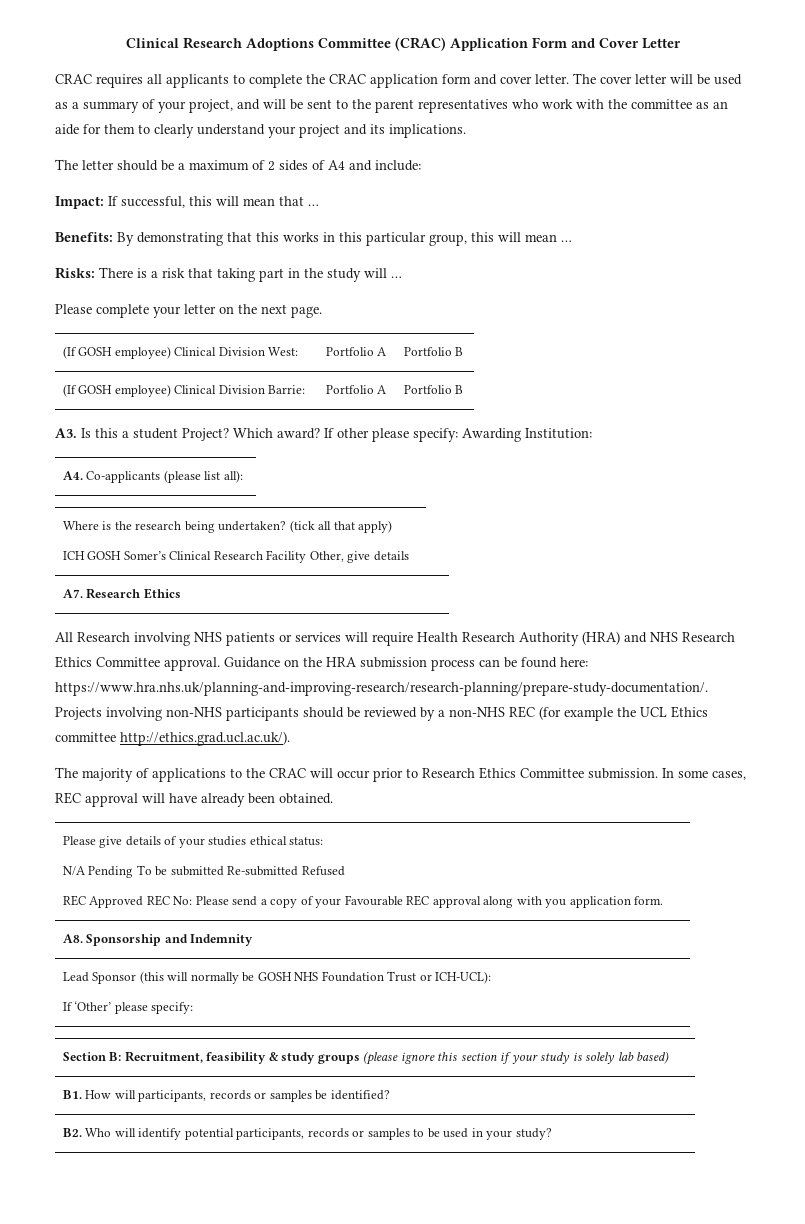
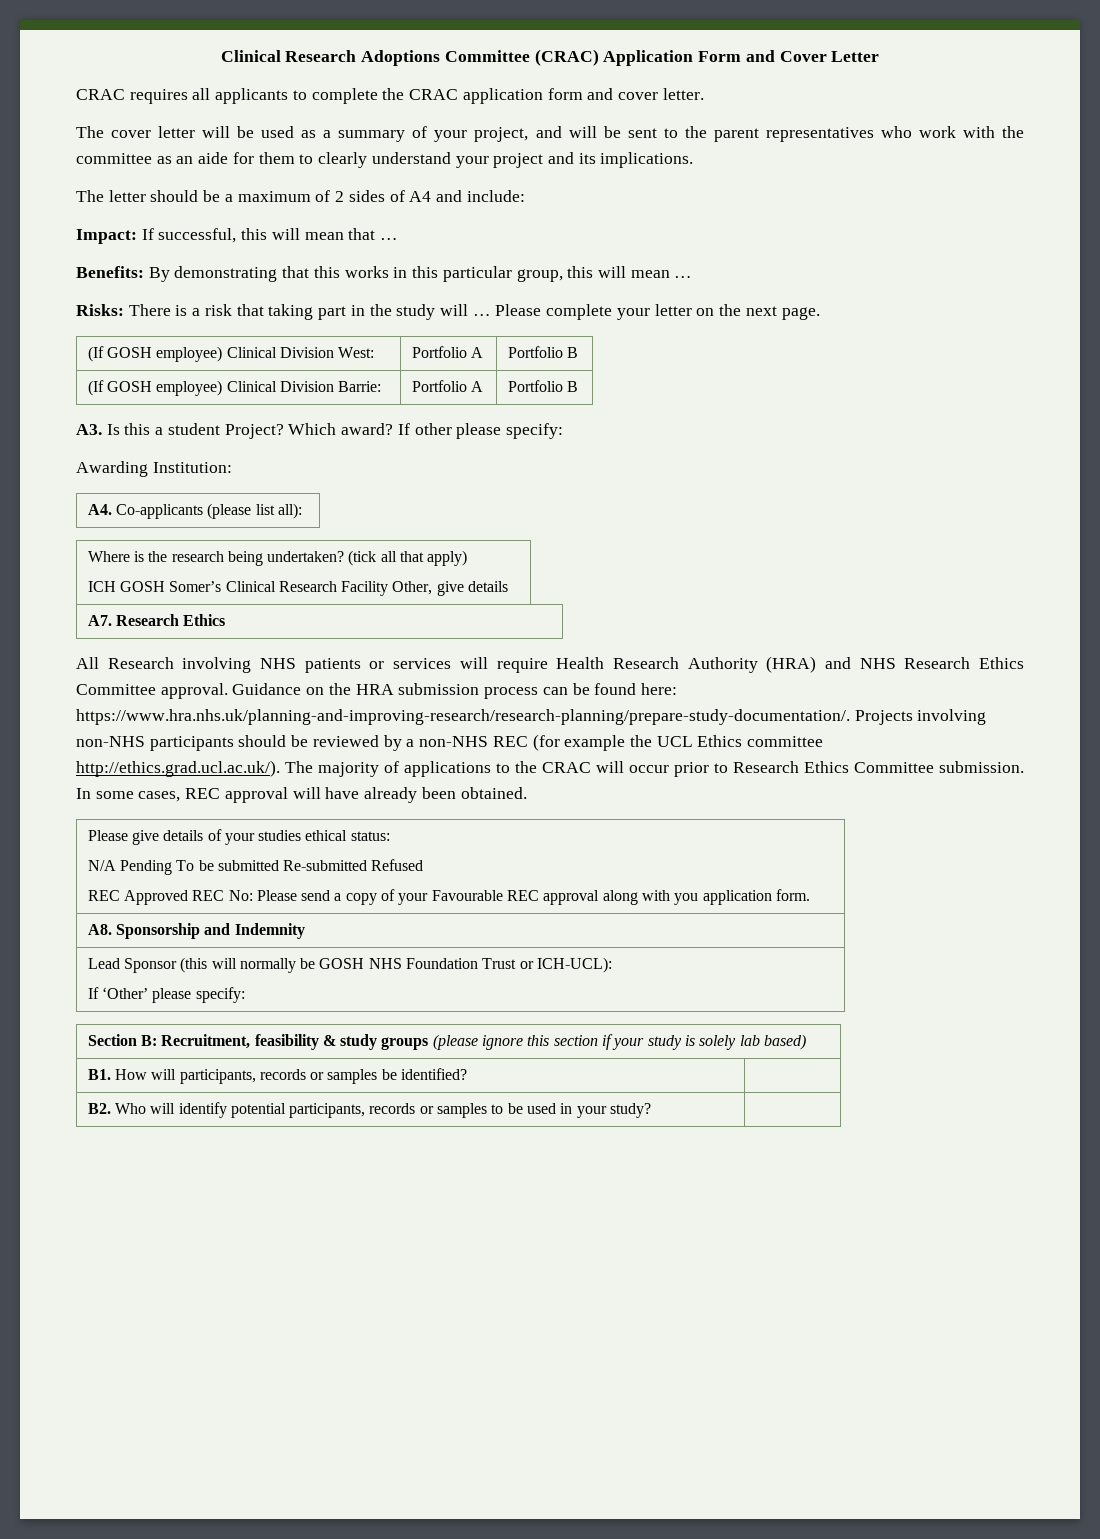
(569, 79) none -> (704, 94) //
(402, 277) // -> (491, 315) none
(458, 435) none -> (563, 431) //
(290, 738) // -> (280, 768) none

